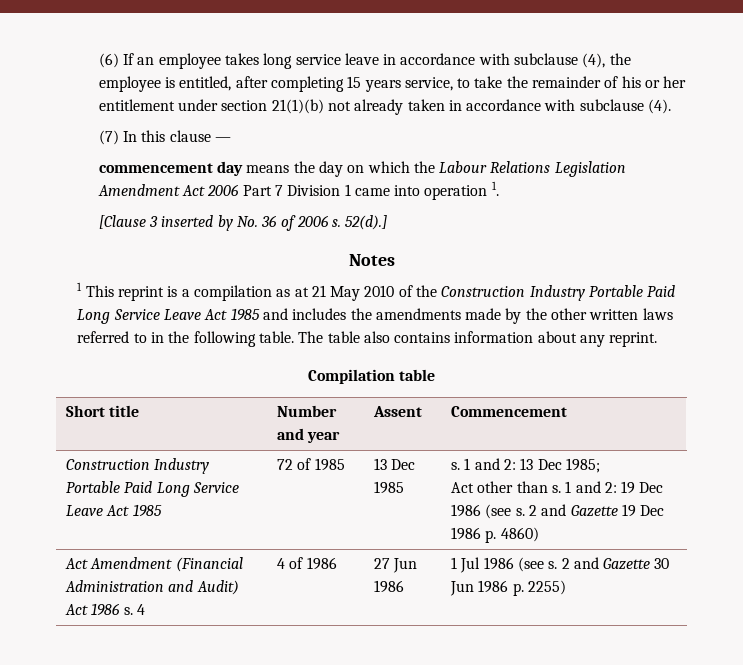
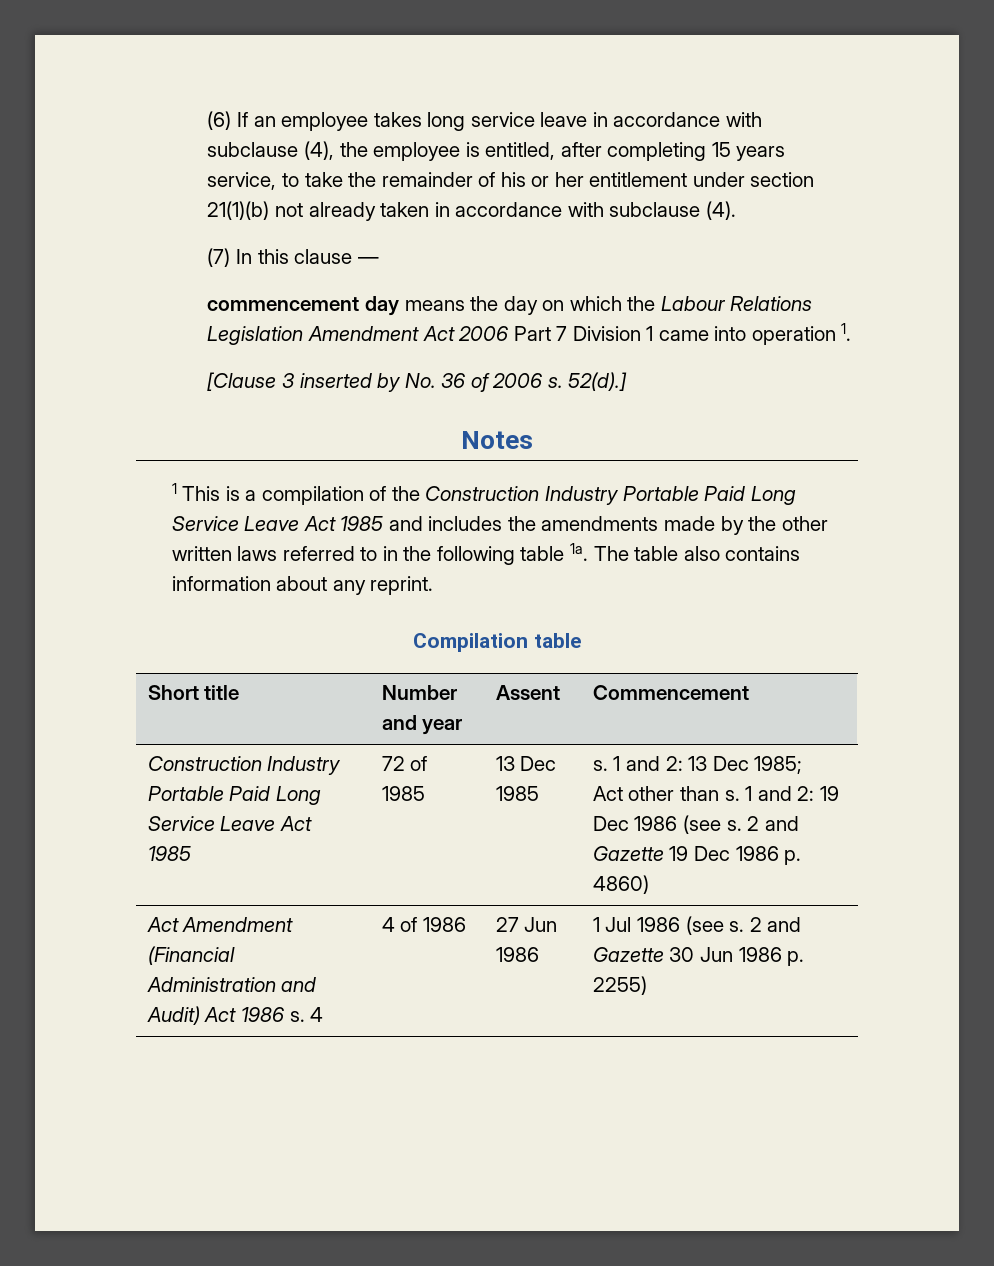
[117,286,164,301] reprint -> (221, 493) none
[276,285,395,301] as at 21 May 2010 -> (364, 495) none
[258,331,294,343] table. -> [520,543,589,561] table 1a.

